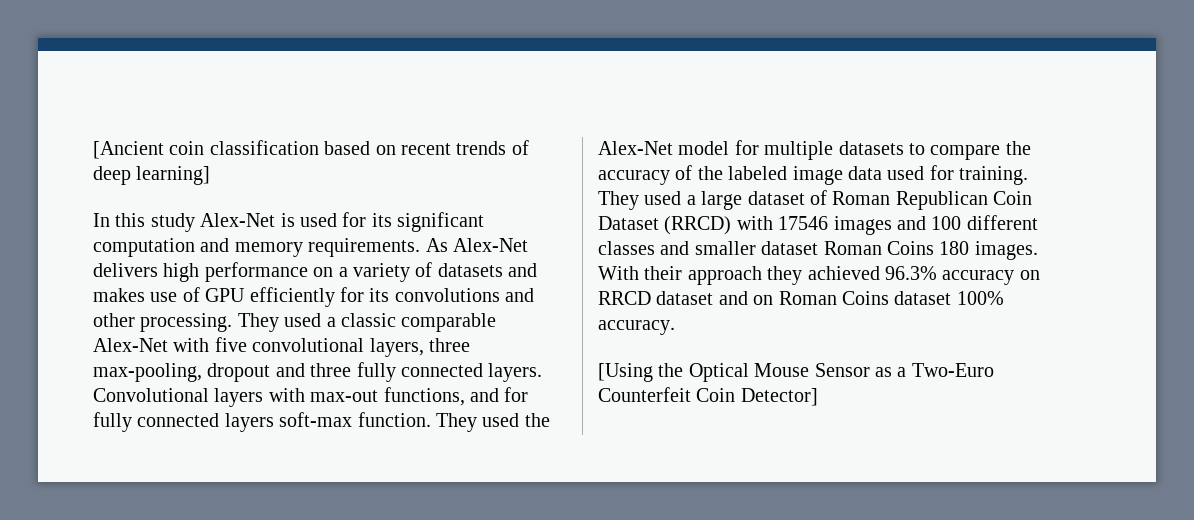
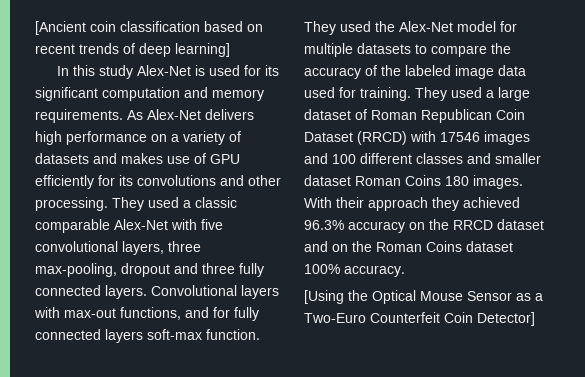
(1040, 275) none -> [429,219,449,230] the
(774, 300) none -> [352,241,372,252] the

